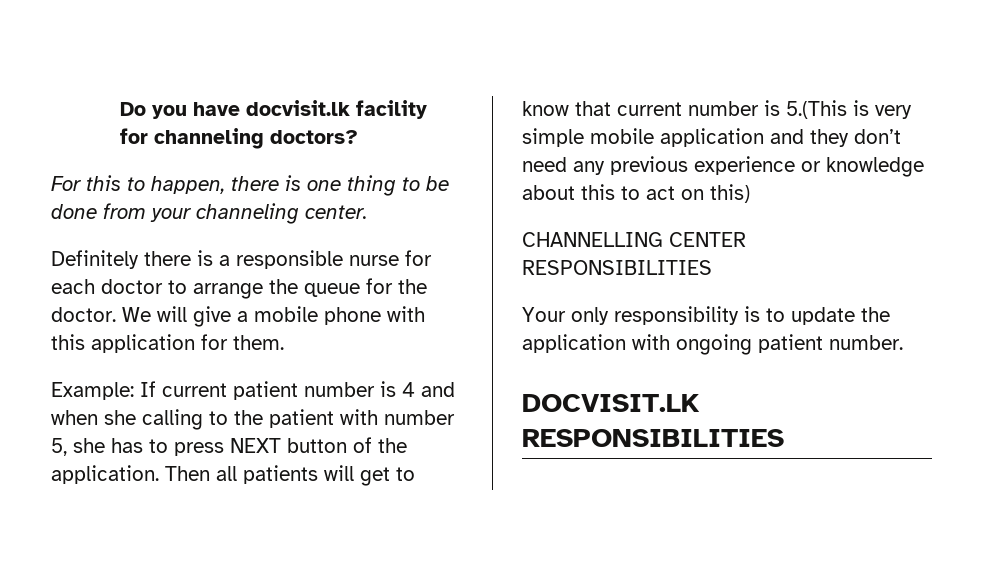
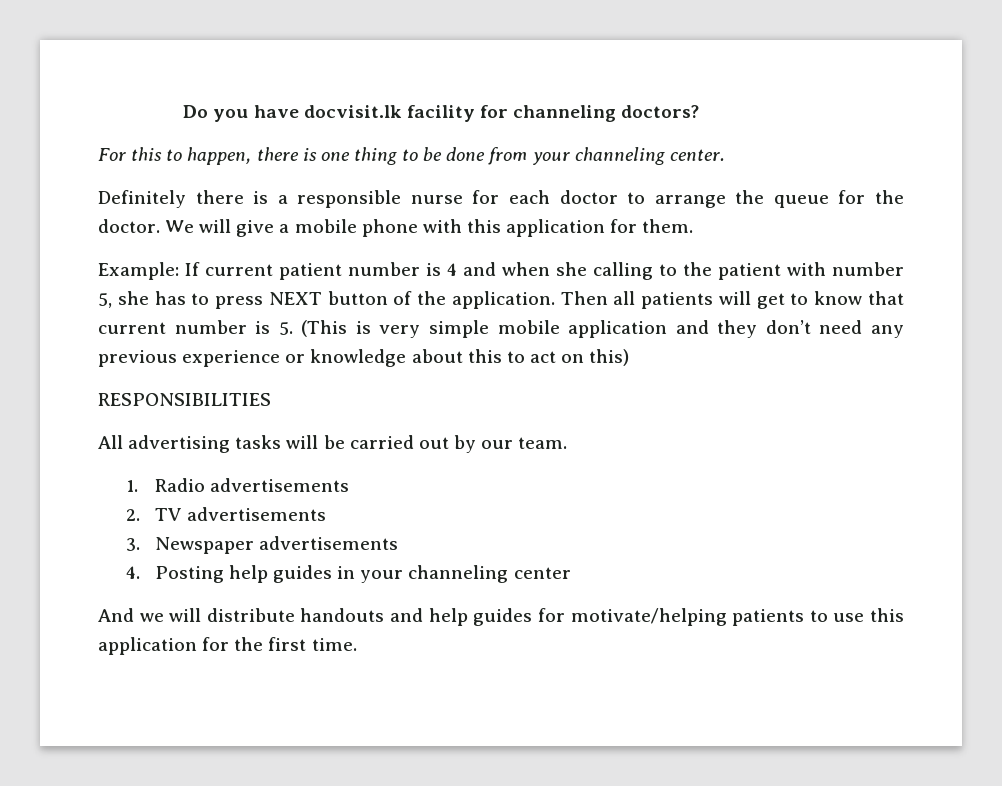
[786,100,847,119] 5.(This -> [278,320,348,337] 5. (This
[522,232,746,247] CHANNELLING CENTER -> (630, 357) none
[522,306,890,325] [522,334,903,355] [522,394,700,412] [522,429,784,447] Your only responsibility is to update the application with ongoing patient number. // DOCVISIT.LK RESPONSIBILITIES -> [98,435,568,453] [126,478,349,492] [126,507,326,521] [126,536,398,554] [126,565,571,583] [98,608,904,626] [98,637,357,655] All advertising tasks will be carried out by our team. // 1. Radio advertisements // 2. TV advertisements // 3. Newspaper advertisements // 4. Posting help guides in your channeling center // And we will distribute handouts and help guides for motivate/helping patients to use this application for the first time.

